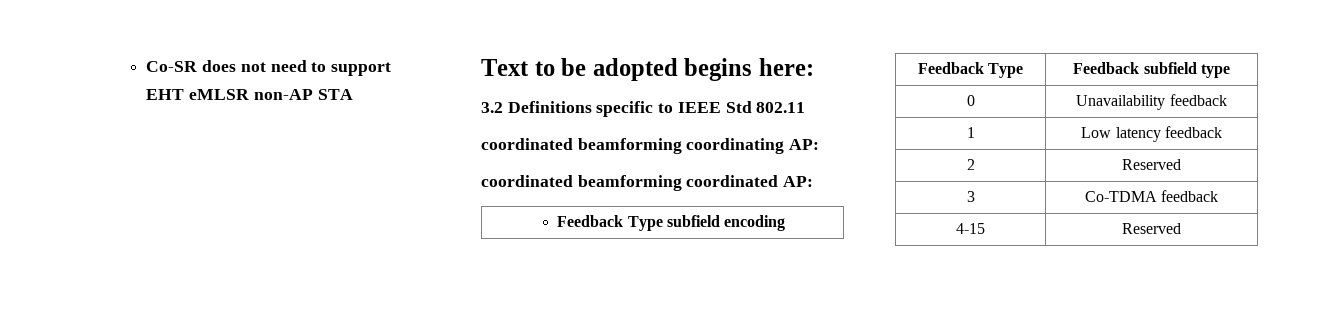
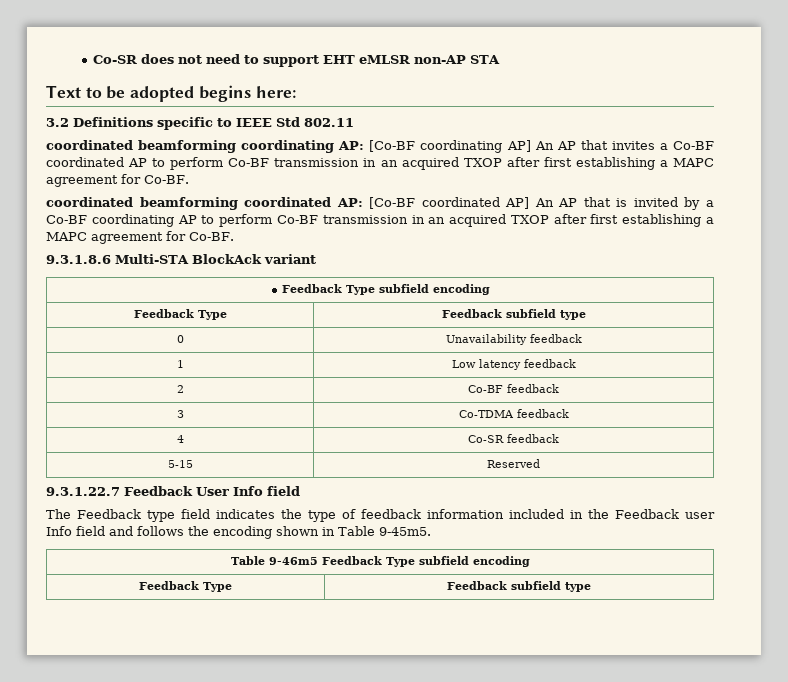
[481,175,814,191] // coordinated beamforming coordinated AP: -> [369,140,714,153] [46,157,714,170] [46,174,189,187] [46,197,715,210] [46,214,715,227] [46,231,234,244] [46,254,316,264] [Co-BF coordinating AP] An AP that invites a Co-BF coordinated AP to perform Co-BF transmission in an acquired TXOP after first establishing a MAPC agreement for Co-BF. // coordinated beamforming coordinated AP: [Co-BF coordinated AP] An AP that is invited by a Co-BF coordinating AP to perform Co-BF transmission in an acquired TXOP after first establishing a MAPC agreement for Co-BF. // 9.3.1.8.6 Multi-STA BlockAck variant
[1122,159,1181,170] Reserved -> [468,384,559,393] Co-BF feedback
[956,223,985,234] [1122,223,1181,234] 4-15 | Reserved -> [176,435,184,443] [468,434,559,443] [167,460,193,468] [487,459,540,468] [46,486,300,496] [46,509,715,522] [46,526,431,539] [230,556,530,567] [139,581,233,592] [447,581,591,592] 4 | Co-SR feedback // 5-15 | Reserved // 9.3.1.22.7 Feedback User Info field // The Feedback type field indicates the type of feedback information included in the Feedback user Info field and follows the encoding shown in Table 9-45m5. // Table 9-46m5 Feedback Type subfield encoding // Feedback Type | Feedback subfield type

